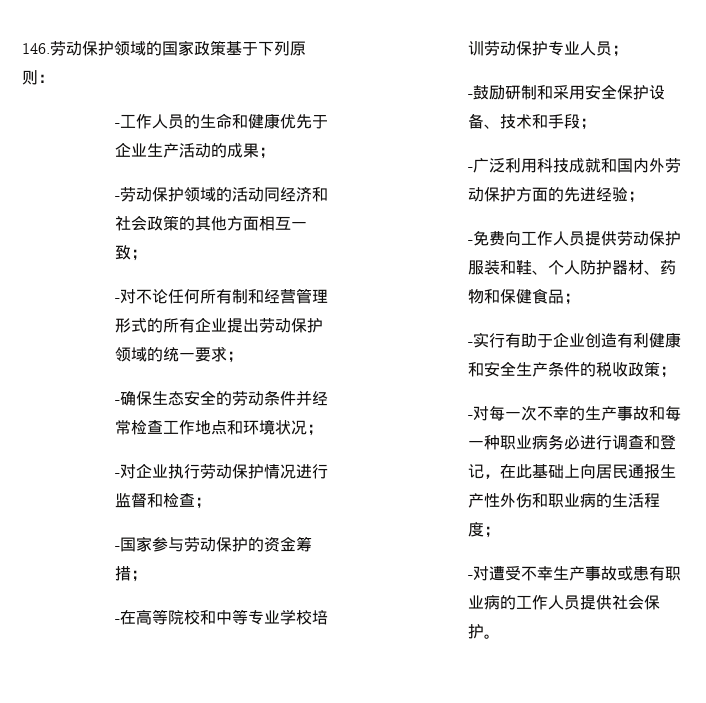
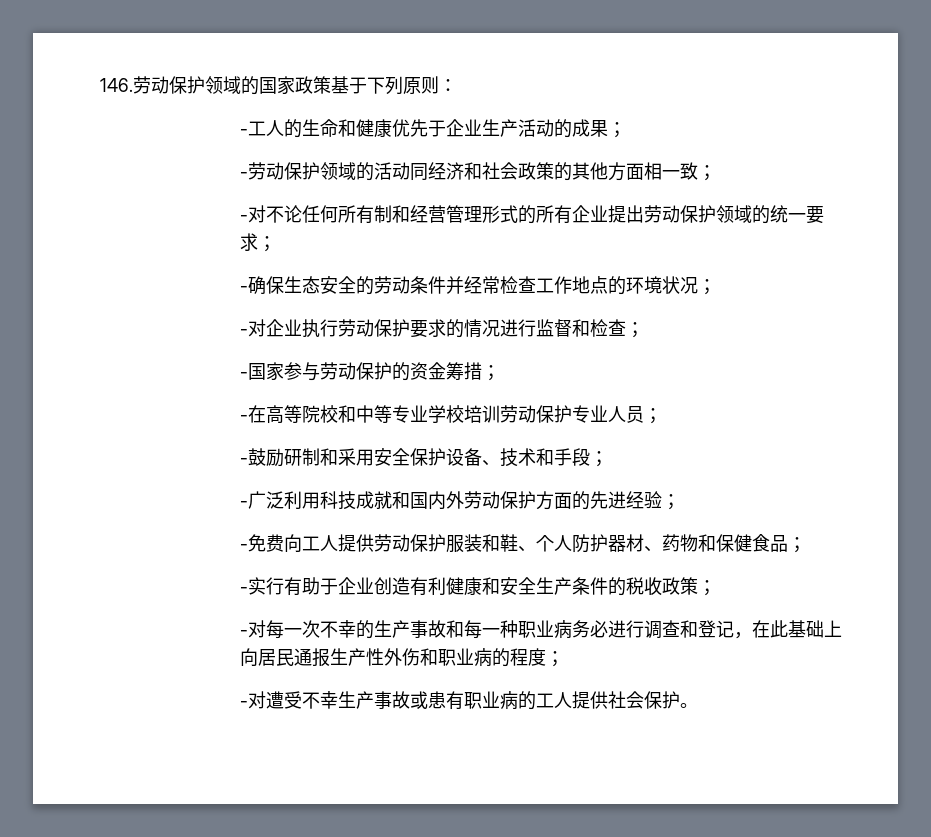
[135,114,184,129] 作人员 -> [266,120,285,136] 人
[274,216,291,230] 互 -> (663, 171) none
[226,420,243,435] 和 -> [608,276,627,295] 的
(264, 471) none -> [410,319,465,338] 要求的
[536,231,585,246] 作人员 -> [320,535,339,551] 人
[611,493,644,508] 生活 -> (511, 657) none
[531,595,580,610] 作人员 -> [554,692,573,708] 人

